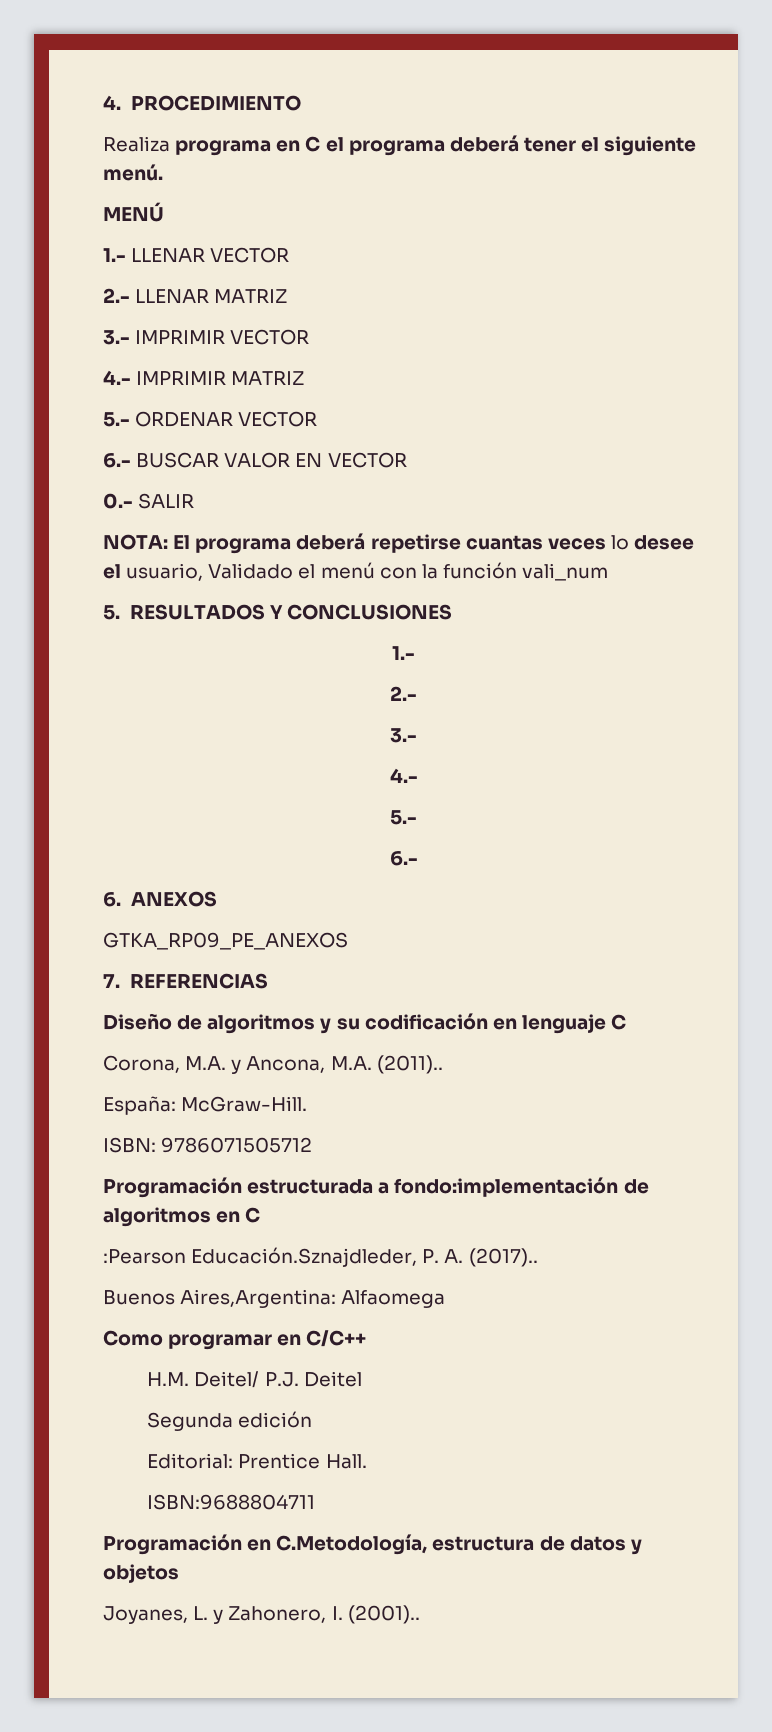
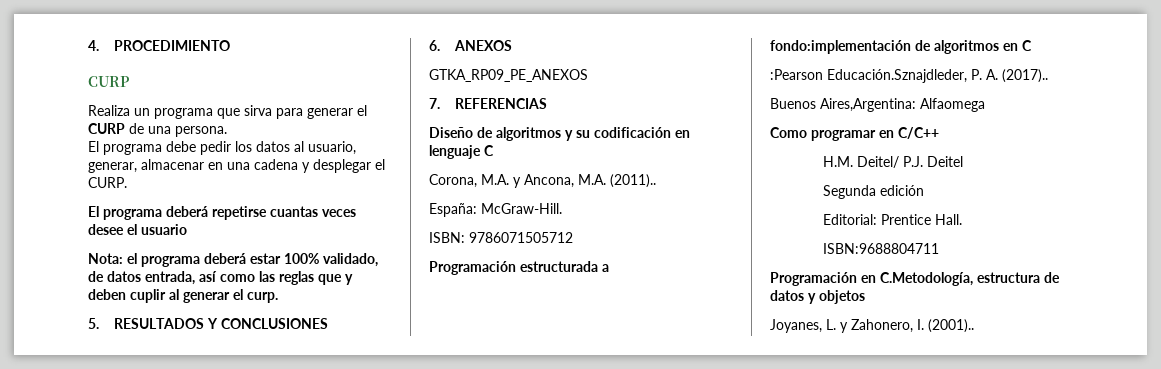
(301, 103) none -> [88,76,130,87] // CURP
[175,135,697,156] [103,164,163,181] [103,202,164,222] [103,247,290,263] [103,288,288,303] [103,329,310,345] [103,370,305,385] [103,411,318,427] [103,452,407,468] [103,493,195,509] [103,534,168,550] programa en C el programa deberá tener el siguiente menú. // MENÚ // 1.- LLENAR VECTOR // 2.- LLENAR MATRIZ // 3.- IMPRIMIR VECTOR // 4.- IMPRIMIR MATRIZ // 5.- ORDENAR VECTOR // 6.- BUSCAR VALOR EN VECTOR // 0.- SALIR // NOTA: -> [134,105,367,119] [88,123,227,137] [88,141,356,155] [88,159,385,173] [88,177,127,188] un programa que sirva para generar el CURP de una persona. // El programa debe pedir los datos al usuario, generar, almacenar en una cadena y desplegar el CURP. //
[610,535,629,550] lo -> (356, 213) none
[126,562,609,581] [103,604,452,620] [392,646,415,660] [390,686,417,701] [390,728,417,743] [389,768,418,783] [390,810,417,825] [389,851,418,866] usuario, Validado el menú con la función vali_num // 5. RESULTADOS Y CONCLUSIONES // 1.- // 2.- // 3.- // 4.- // 5.- // 6.- -> [141,224,187,235] [88,253,378,267] [88,271,353,285] [88,289,278,303] [88,318,329,329] usuario // Nota: el programa deberá estar 100% validado, de datos entrada, así como las reglas que y deben cuplir al generar el curp. // 5. RESULTADOS Y CONCLUSIONES

